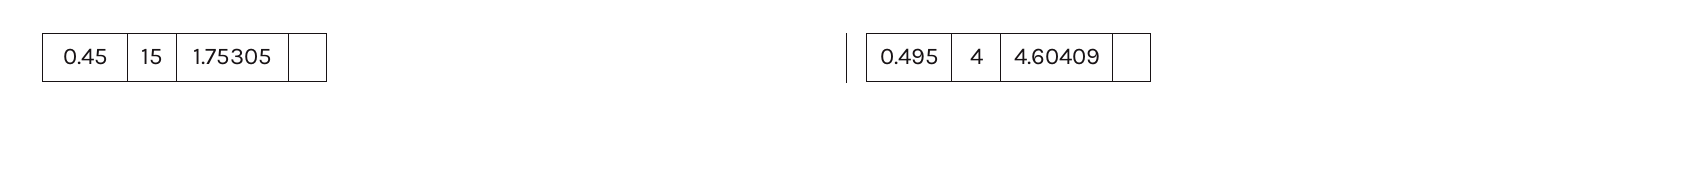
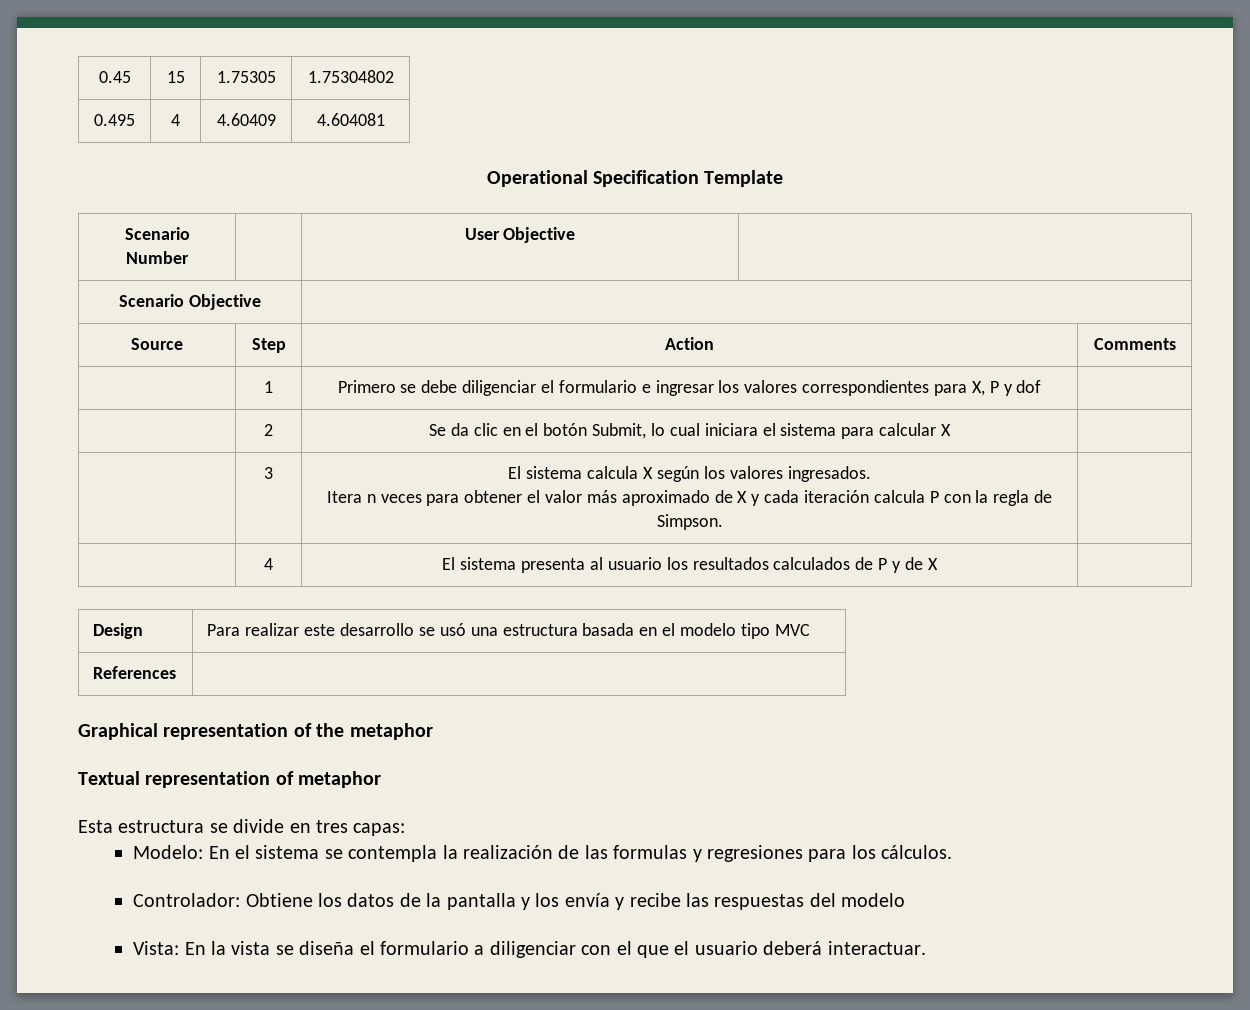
(272, 56) none -> [307,70,394,83] 1.75304802
(1100, 56) none -> [316,113,385,126] [486,170,784,187] [124,227,190,240] [126,251,189,264] [464,227,576,243] [119,294,261,310] [131,338,183,350] [251,338,286,353] [664,337,714,350] [1093,338,1176,350] [264,381,273,393] [337,380,1042,396] [264,424,273,436] [428,423,952,439] [264,467,273,479] [508,466,871,482] [326,490,1053,506] [656,514,723,530] [264,558,273,570] [442,557,938,573] [93,623,144,639] [207,623,810,639] [93,666,177,679] [78,723,433,740] [78,771,382,788] [78,819,406,836] [133,845,953,862] [133,893,906,910] [133,941,926,958] 4.604081 // Operational Specification Template // Scenario Number | | User Objective | // Scenario Objective | // Source | Step | Action | Comments // | 1 | Primero se debe diligenciar el formulario e ingresar los valores correspondientes para X, P y dof | // | 2 | Se da clic en el botón Submit, lo cual iniciara el sistema para calcular X | // | 3 | El sistema calcula X según los valores ingresados. // Itera n veces para obtener el valor más aproximado de X y cada iteración calcula P con la regla de Simpson. | // | 4 | El sistema presenta al usuario los resultados calculados de P y de X | // Design | Para realizar este desarrollo se usó una estructura basada en el modelo tipo MVC // References | // Graphical representation of the metaphor // Textual representation of metaphor // Esta estructura se divide en tres capas: // Modelo: En el sistema se contempla la realización de las formulas y regresiones para los cálculos. // Controlador: Obtiene los datos de la pantalla y los envía y recibe las respuestas del modelo // Vista: En la vista se diseña el formulario a diligenciar con el que el usuario deberá interactuar.

